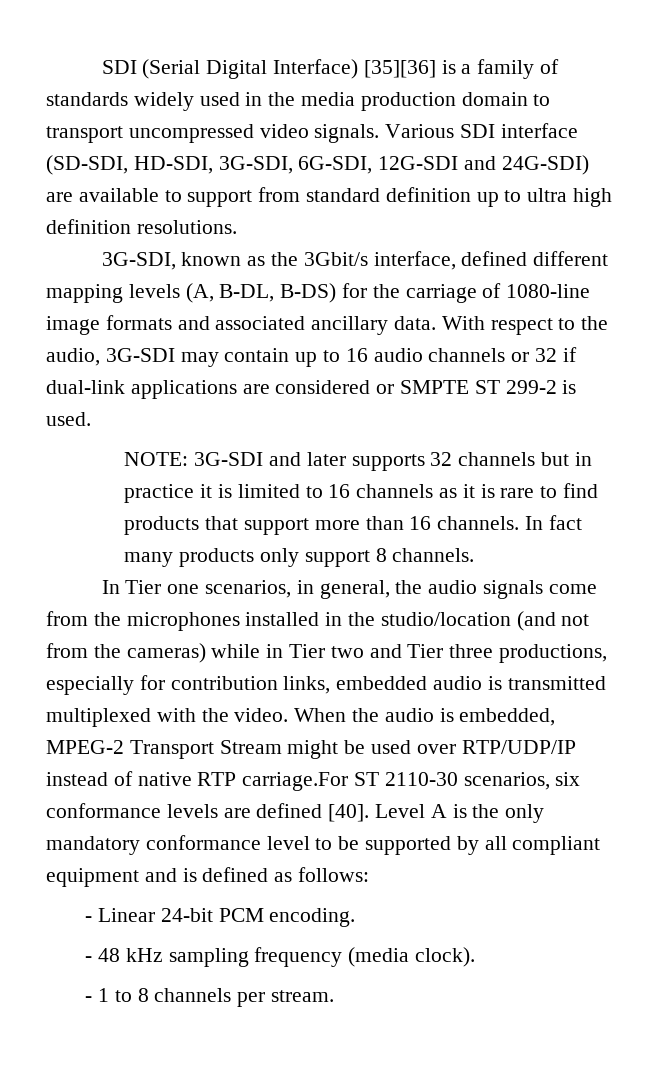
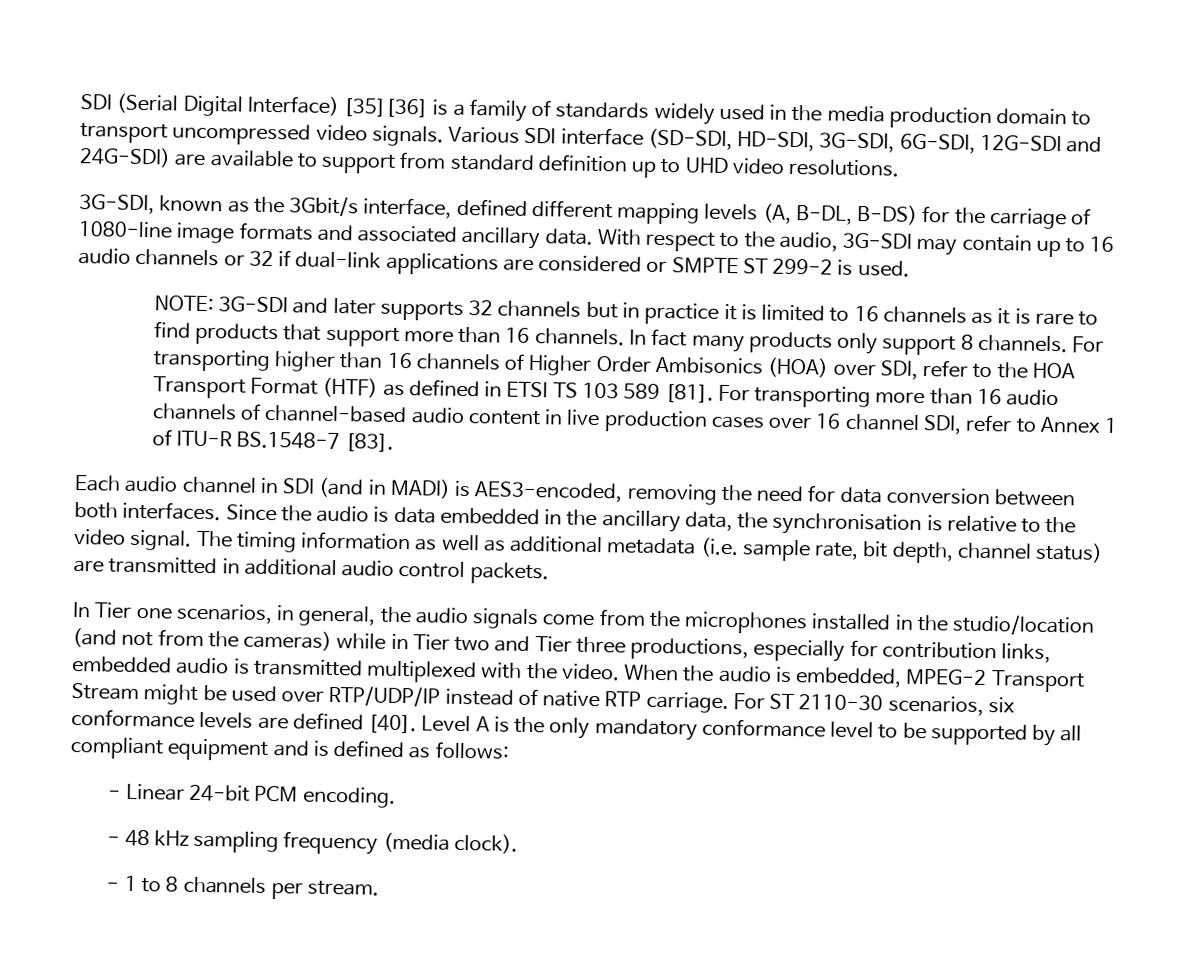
[527,188,613,207] [46,219,131,234] ultra high definition -> [684,157,785,175] UHD video
(475, 555) none -> [1072,336,1105,353] [152,349,1075,380] [152,376,1060,409] [151,403,1119,435] [151,429,394,452] [74,474,1076,507] [74,501,1077,537] [74,528,1104,564] [73,556,549,585] For transporting higher than 16 channels of Higher Order Ambisonics (HOA) over SDI, refer to the HOA Transport Format (HTF) as defined in ETSI TS 103 589 [81]. For transporting more than 16 audio channels of channel-based audio content in live production cases over 16 channel SDI, refer to Annex 1 of ITU-R BS.1548-7 [83]. // Each audio channel in SDI (and in MADI) is AES3-encoded, removing the need for data conversion between both interfaces. Since the audio is data embedded in the ancillary data, the synchronisation is relative to the video signal. The timing information as well as additional metadata (i.e. sample rate, bit depth, channel status) are transmitted in additional audio control packets.
[242,772,349,791] carriage.For -> [645,691,765,714] carriage. For

